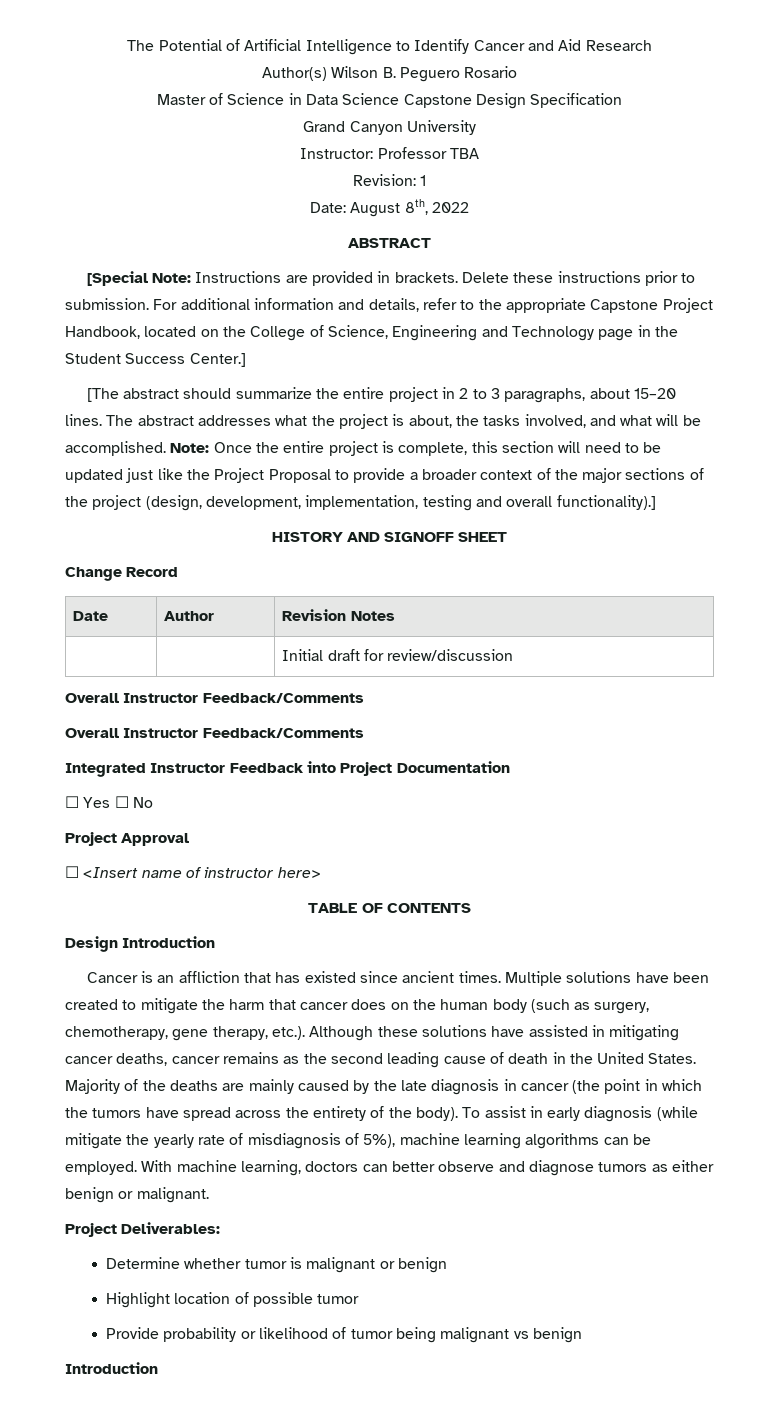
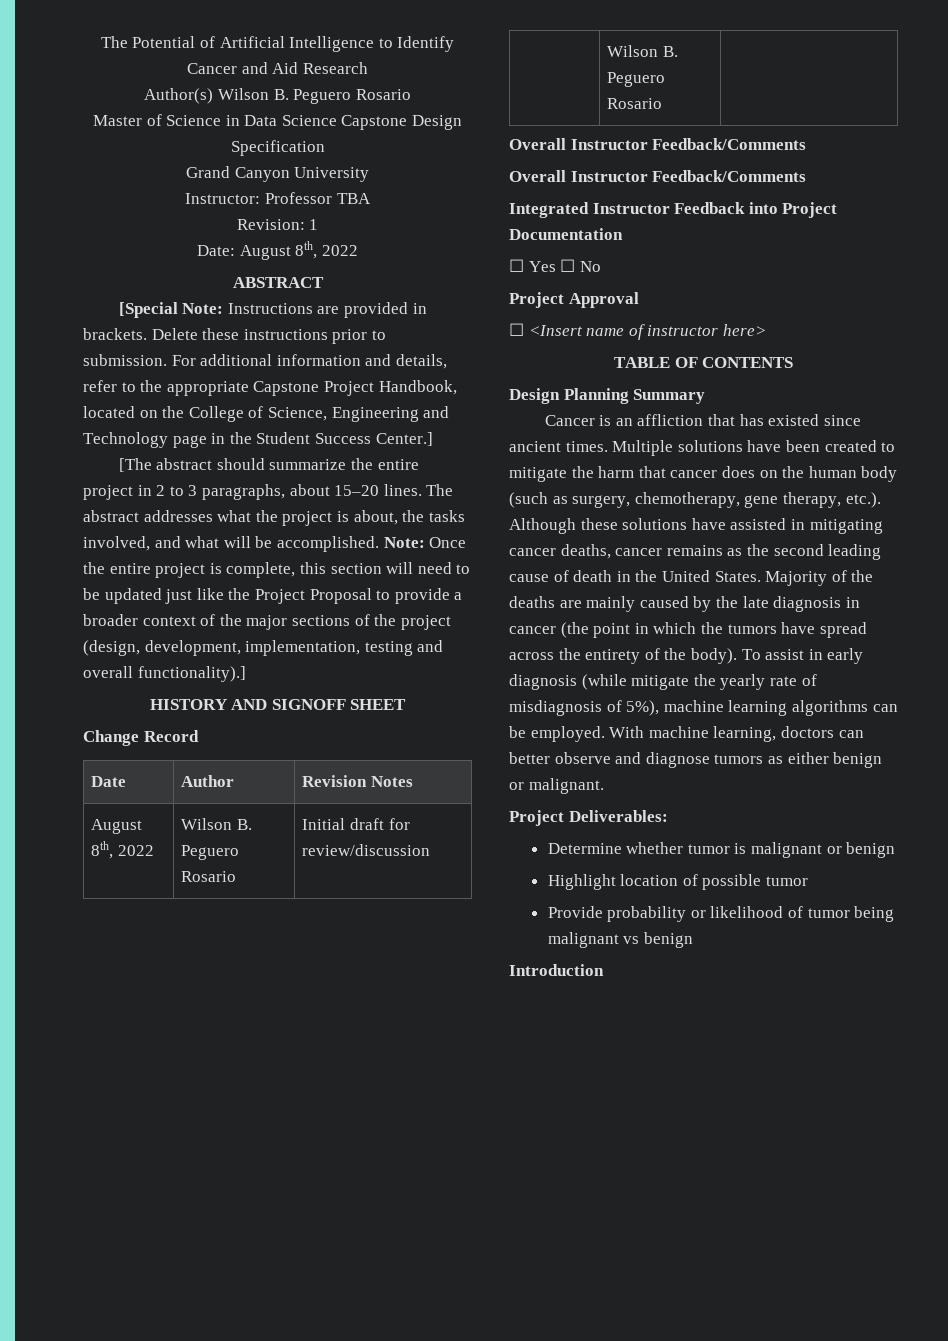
(395, 616) | -> [91,819,143,834] [91,841,154,859] [181,818,252,830] [181,845,240,860] [181,871,237,882] August 8th, 2022 | Wilson B. Peguero Rosario
(514, 655) none -> [607,45,678,57] [607,72,666,87] [607,98,663,109] // | Wilson B. Peguero Rosario |
[122,936,216,948] Introduction -> [563,388,706,404] Planning Summary

